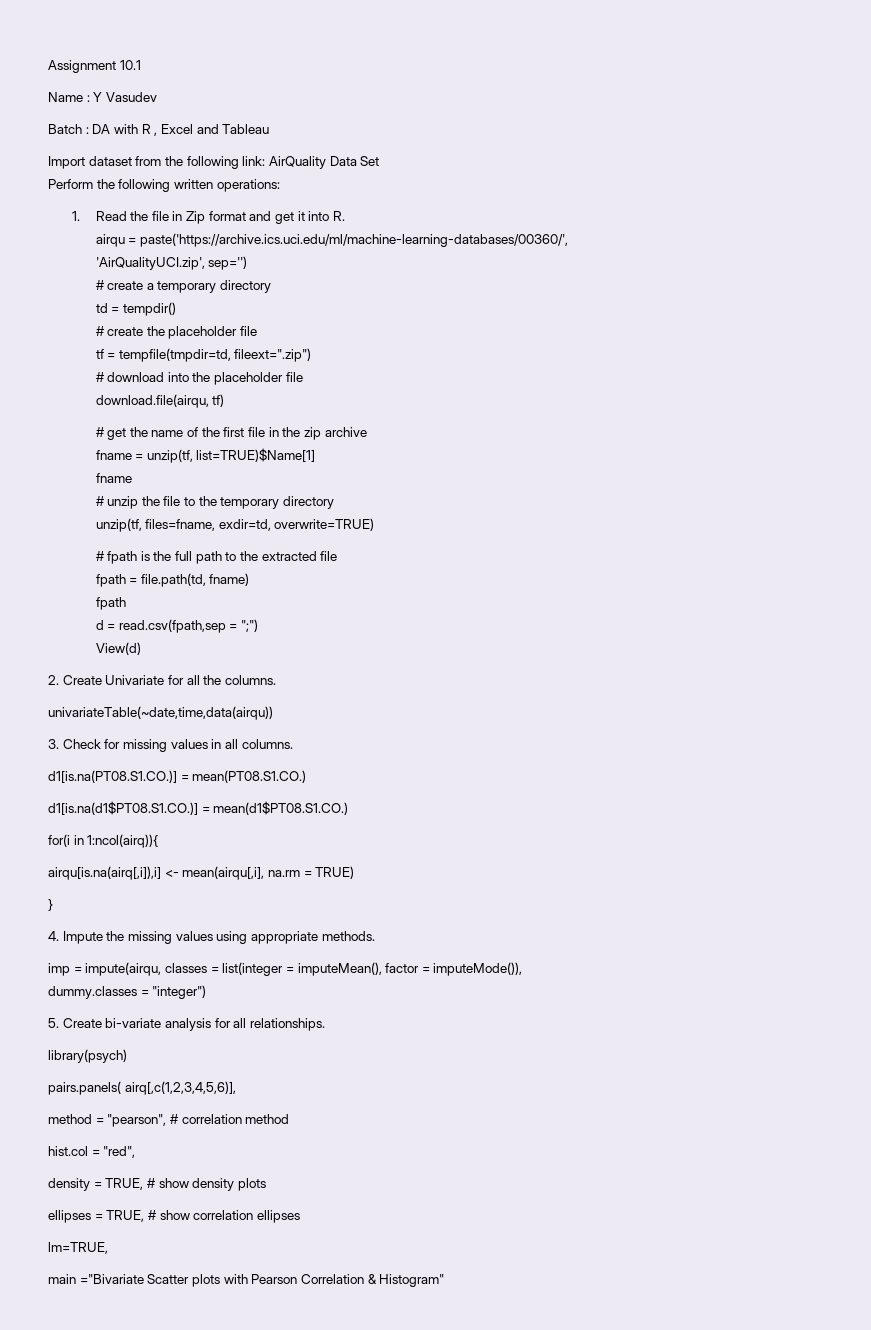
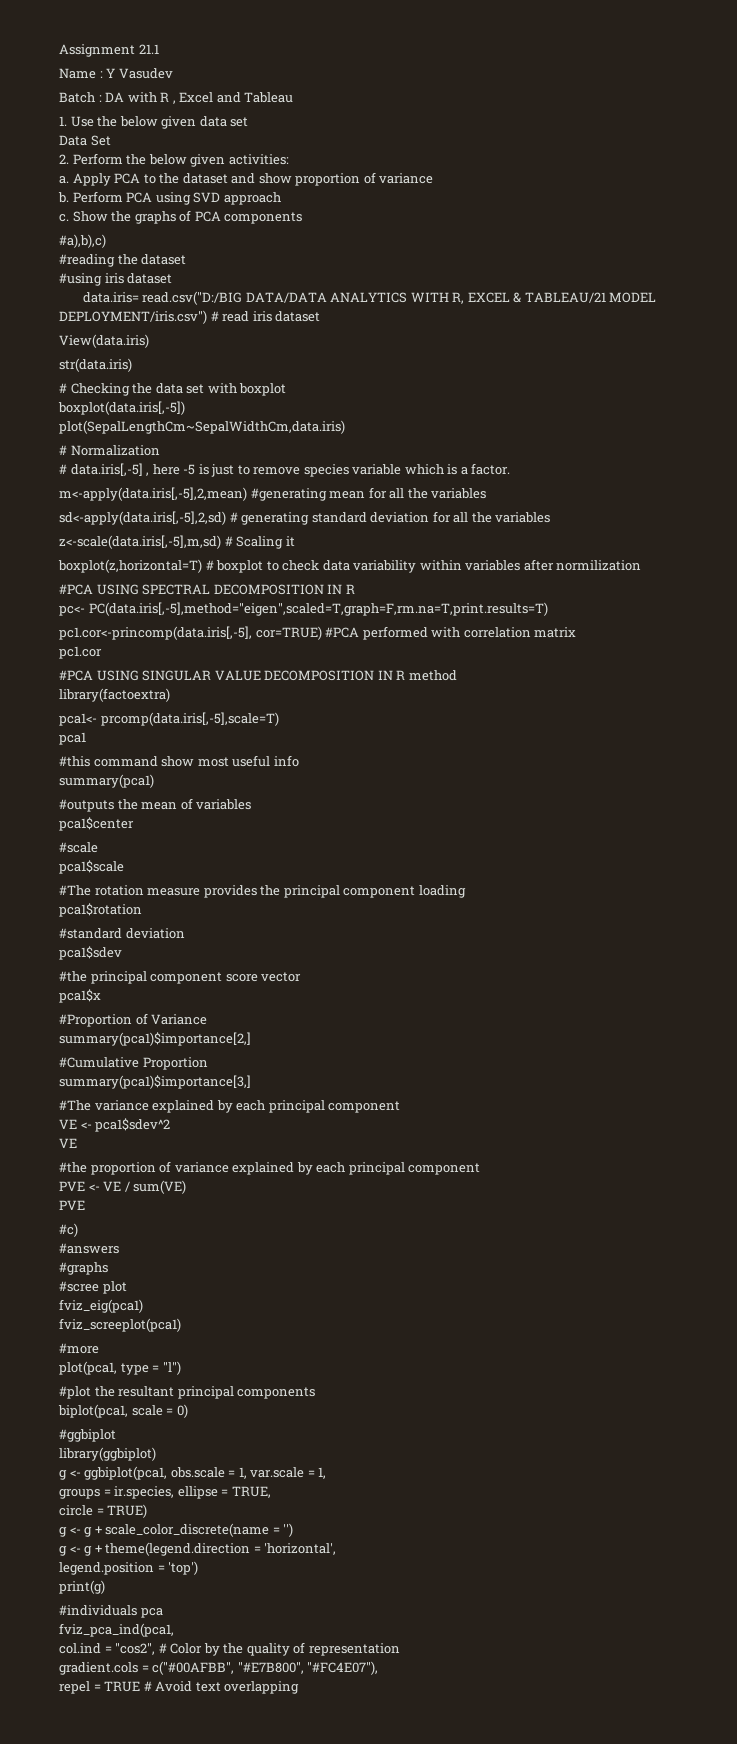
[119,60,141,70] 10.1 -> [138,44,159,54] 21.1
[48,156,326,169] Import dataset from the following link: AirQuality -> [59,116,249,129] 1. Use the below given data set //
(380, 161) none -> [59,154,69,164] 2.
[118,179,280,192] [71,211,345,224] [95,233,568,247] [95,256,248,270] [95,280,272,293] [95,302,176,316] [95,326,258,339] [95,348,312,362] [95,372,303,385] [95,394,225,408] [95,427,367,440] [95,448,316,463] [95,473,132,483] [95,496,335,509] [95,518,375,532] [95,551,338,564] [95,573,250,587] [95,597,126,610] [95,619,259,633] [95,642,141,655] [48,675,276,685] [48,706,273,720] [48,739,293,752] [48,770,307,783] [48,801,349,815] [48,834,159,848] [48,866,355,880] [48,899,53,911] [48,931,375,944] [48,962,523,976] [48,985,207,999] [48,1018,325,1031] [48,1049,127,1063] [48,1081,236,1095] [48,1114,290,1127] [48,1146,136,1158] [48,1178,266,1191] [48,1210,300,1223] [48,1242,108,1254] [48,1274,445,1287] following written operations: // 1. Read the file in Zip format and get it into R. // airqu = paste('https://archive.ics.uci.edu/ml/machine-learning-databases/00360/', // 'AirQualityUCI.zip', sep='') // # create a temporary directory // td = tempdir() // # create the placeholder file // tf = tempfile(tmpdir=td, fileext=".zip") // # download into the placeholder file // download.file(airqu, tf) // # get the name of the first file in the zip archive // fname = unzip(tf, list=TRUE)$Name[1] // fname // # unzip the file to the temporary directory // unzip(tf, files=fname, exdir=td, overwrite=TRUE) // # fpath is the full path to the extracted file // fpath = file.path(td, fname) // fpath // d = read.csv(fpath,sep = ";") // View(d) // 2. Create Univariate for all the columns. // univariateTable(~date,time,data(airqu)) // 3. Check for missing values in all columns. // d1[is.na(PT08.S1.CO.)] = mean(PT08.S1.CO.) // d1[is.na(d1$PT08.S1.CO.)] = mean(d1$PT08.S1.CO.) // for(i in 1:ncol(airq)){ // airqu[is.na(airq[,i]),i] <- mean(airqu[,i], na.rm = TRUE) // } // 4. Impute the missing values using appropriate methods. // imp = impute(airqu, classes = list(integer = imputeMean(), factor = imputeMode()), // dummy.classes = "integer") // 5. Create bi-variate analysis for all relationships. // library(psych) // pairs.panels( airq[,c(1,2,3,4,5,6)], // method = "pearson", # correlation method // hist.col = "red", // density = TRUE, # show density plots // ellipses = TRUE, # show correlation ellipses // lm=TRUE, // main ="Bivariate Scatter plots with Pearson Correlation & Histogram" -> [148,154,289,167] [59,172,434,186] [58,191,281,205] [59,210,303,224] [59,234,106,248] [59,254,187,267] [59,273,173,286] [82,291,657,305] [59,310,321,324] [59,334,149,348] [59,358,132,372] [59,383,287,396] [58,401,185,415] [59,420,345,434] [59,445,160,456] [59,463,511,477] [59,487,487,501] [59,511,551,525] [59,535,295,549] [58,559,642,573] [59,584,355,595] [59,602,548,616] [59,626,577,640] [59,646,102,659] [59,670,457,681] [59,688,170,702] [59,712,279,726] [59,732,86,745] [59,755,299,767] [59,774,154,788] [59,798,252,812] [59,817,134,831] [59,842,98,853] [59,860,124,874] [59,885,466,898] [59,903,142,917] [59,928,185,939] [59,946,122,960] [59,971,302,984] [59,989,101,1003] [59,1013,208,1027] [59,1032,251,1046] [59,1057,208,1070] [59,1075,251,1089] [59,1100,401,1113] [59,1118,171,1132] [59,1138,77,1148] [59,1161,481,1175] [59,1180,187,1194] [59,1200,85,1210] [59,1223,78,1237] [59,1243,119,1254] [59,1262,108,1275] [59,1281,127,1294] [59,1299,143,1313] [59,1318,181,1332] [59,1343,99,1354] [59,1361,181,1375] [59,1386,316,1399] [58,1404,188,1418] [59,1429,116,1442] [59,1447,156,1461] [59,1466,327,1480] [59,1486,271,1499] [59,1504,148,1518] [59,1523,294,1537] [59,1542,337,1556] [59,1561,199,1575] [59,1580,105,1594] [59,1605,163,1618] [59,1623,174,1637] [59,1642,400,1656] [59,1661,379,1675] [59,1681,300,1694] below given activities: // a. Apply PCA to the dataset and show proportion of variance // b. Perform PCA using SVD approach // c. Show the graphs of PCA components // #a),b),c) // #reading the dataset // #using iris dataset // data.iris= read.csv("D:/BIG DATA/DATA ANALYTICS WITH R, EXCEL & TABLEAU/21 MODEL DEPLOYMENT/iris.csv") # read iris dataset // View(data.iris) // str(data.iris) // # Checking the data set with boxplot // boxplot(data.iris[,-5]) // plot(SepalLengthCm~SepalWidthCm,data.iris) // # Normalization // # data.iris[,-5] , here -5 is just to remove species variable which is a factor. // m<-apply(data.iris[,-5],2,mean) #generating mean for all the variables // sd<-apply(data.iris[,-5],2,sd) # generating standard deviation for all the variables // z<-scale(data.iris[,-5],m,sd) # Scaling it // boxplot(z,horizontal=T) # boxplot to check data variability within variables after normilization // #PCA USING SPECTRAL DECOMPOSITION IN R // pc<- PC(data.iris[,-5],method="eigen",scaled=T,graph=F,rm.na=T,print.results=T) // pc1.cor<-princomp(data.iris[,-5], cor=TRUE) #PCA performed with correlation matrix // pc1.cor // #PCA USING SINGULAR VALUE DECOMPOSITION IN R method // library(factoextra) // pca1<- prcomp(data.iris[,-5],scale=T) // pca1 // #this command show most useful info // summary(pca1) // #outputs the mean of variables // pca1$center // #scale // pca1$scale // #The rotation measure provides the principal component loading // pca1$rotation // #standard deviation // pca1$sdev // #the principal component score vector // pca1$x // #Proportion of Variance // summary(pca1)$importance[2,] // #Cumulative Proportion // summary(pca1)$importance[3,] // #The variance explained by each principal component // VE <- pca1$sdev^2 // VE // #the proportion of variance explained by each principal component // PVE <- VE / sum(VE) // PVE // #c) // #answers // #graphs // #scree plot // fviz_eig(pca1) // fviz_screeplot(pca1) // #more // plot(pca1, type = "l") // #plot the resultant principal components // biplot(pca1, scale = 0) // #ggbiplot // library(ggbiplot) // g <- ggbiplot(pca1, obs.scale = 1, var.scale = 1, // groups = ir.species, ellipse = TRUE, // circle = TRUE) // g <- g + scale_color_discrete(name = '') // g <- g + theme(legend.direction = 'horizontal', // legend.position = 'top') // print(g) // #individuals pca // fviz_pca_ind(pca1, // col.ind = "cos2", # Color by the quality of representation // gradient.cols = c("#00AFBB", "#E7B800", "#FC4E07"), // repel = TRUE # Avoid text overlapping

